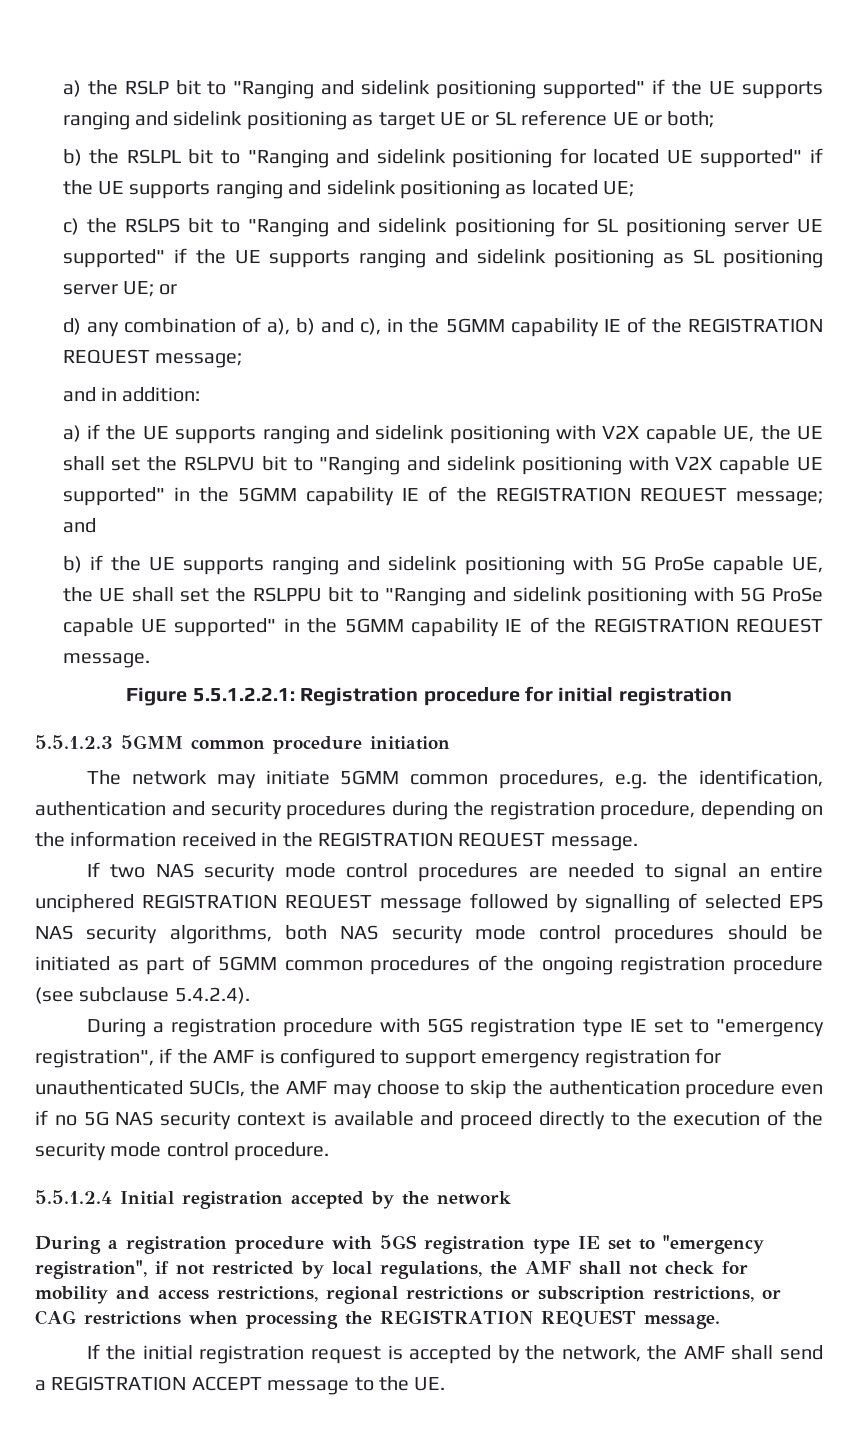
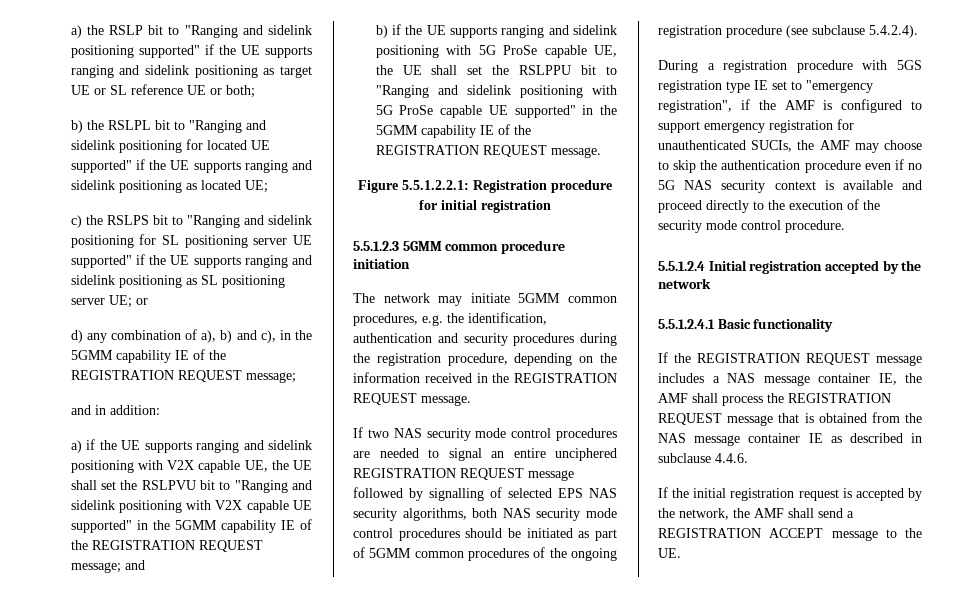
[35,1235,764,1254] [35,1260,748,1279] [35,1286,781,1304] [35,1310,720,1329] During a registration procedure with 5GS registration type IE set to "emergency registration", if not restricted by local regulations, the AMF shall not check for mobility and access restrictions, regional restrictions or subscription restrictions, or CAG restrictions when processing the REGISTRATION REQUEST message. -> [658,318,834,332] [658,352,922,366] [658,373,922,386] [658,393,891,406] [658,412,922,426] [658,433,922,446] [658,453,748,463] 5.5.1.2.4.1 Basic functionality // If the REGISTRATION REQUEST message includes a NAS message container IE, the AMF shall process the REGISTRATION REQUEST message that is obtained from the NAS message container IE as described in subclause 4.4.6.

